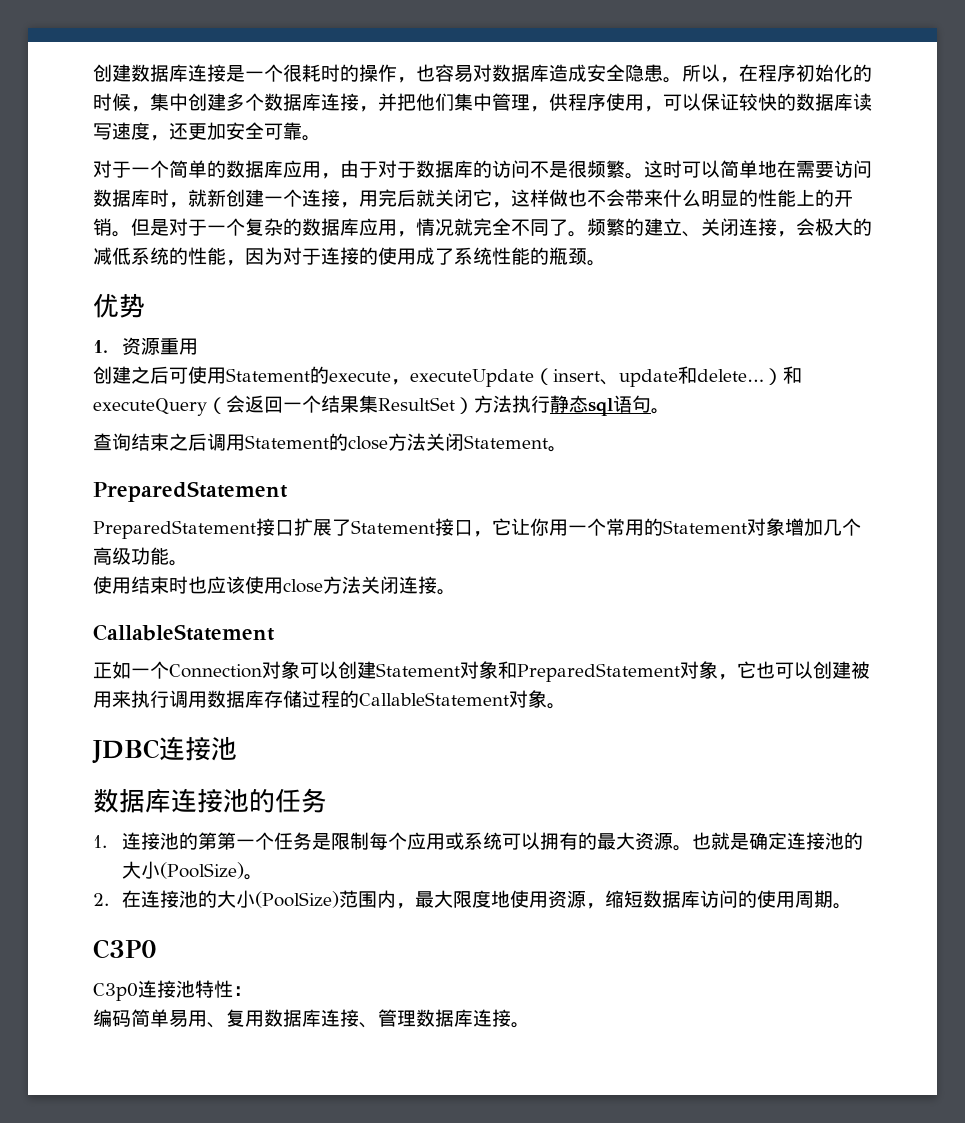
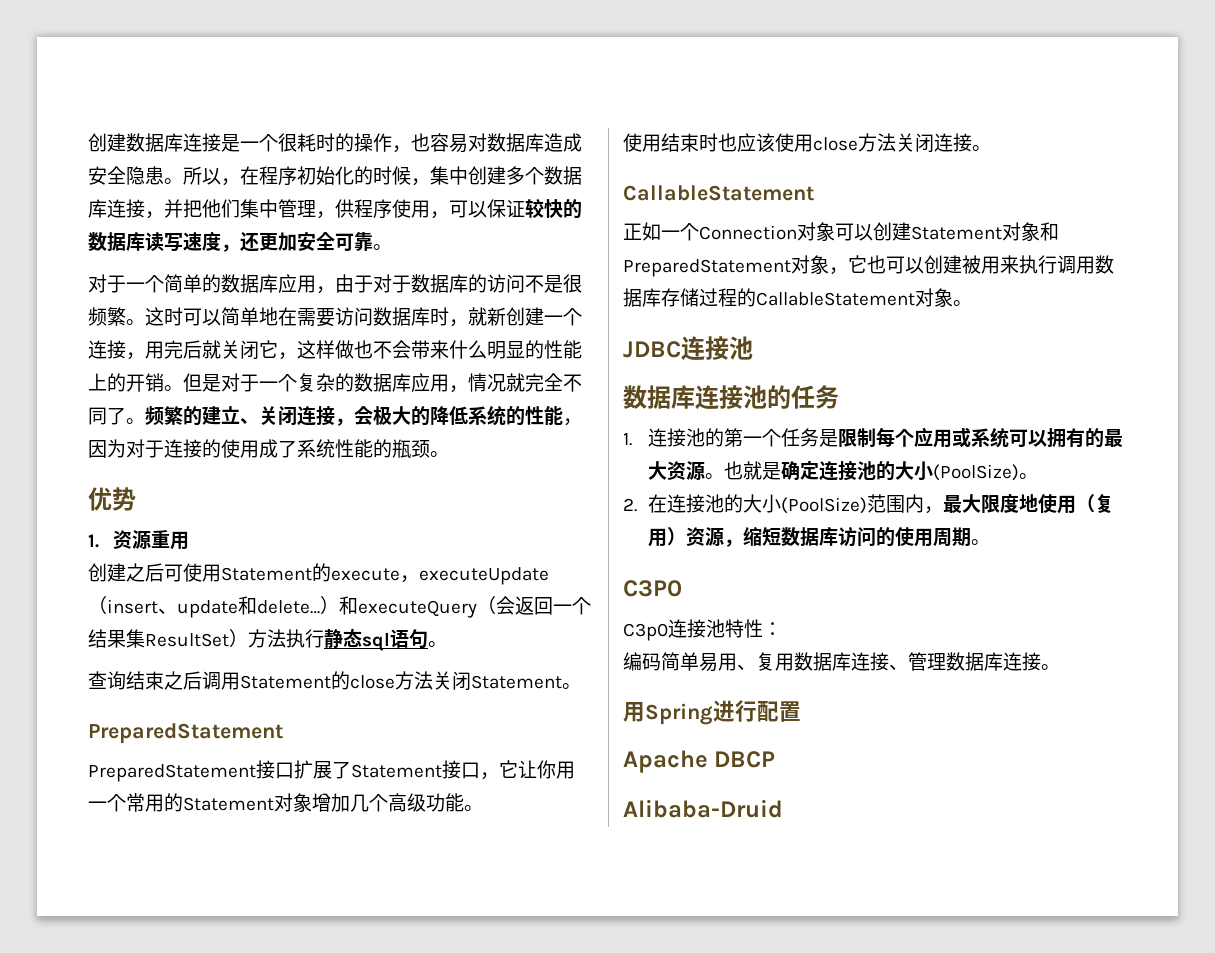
[93,247,112,265] 减 -> [430,406,449,425] 降
[217,832,237,850] 第 -> (744, 437) none
(549, 899) none -> [1076,494,1115,513] [648,527,687,547] （复用）
(530, 1025) none -> [623,700,801,725] [623,750,776,773] [623,799,783,818] // 用Spring进行配置 // Apache DBCP // Alibaba-Druid

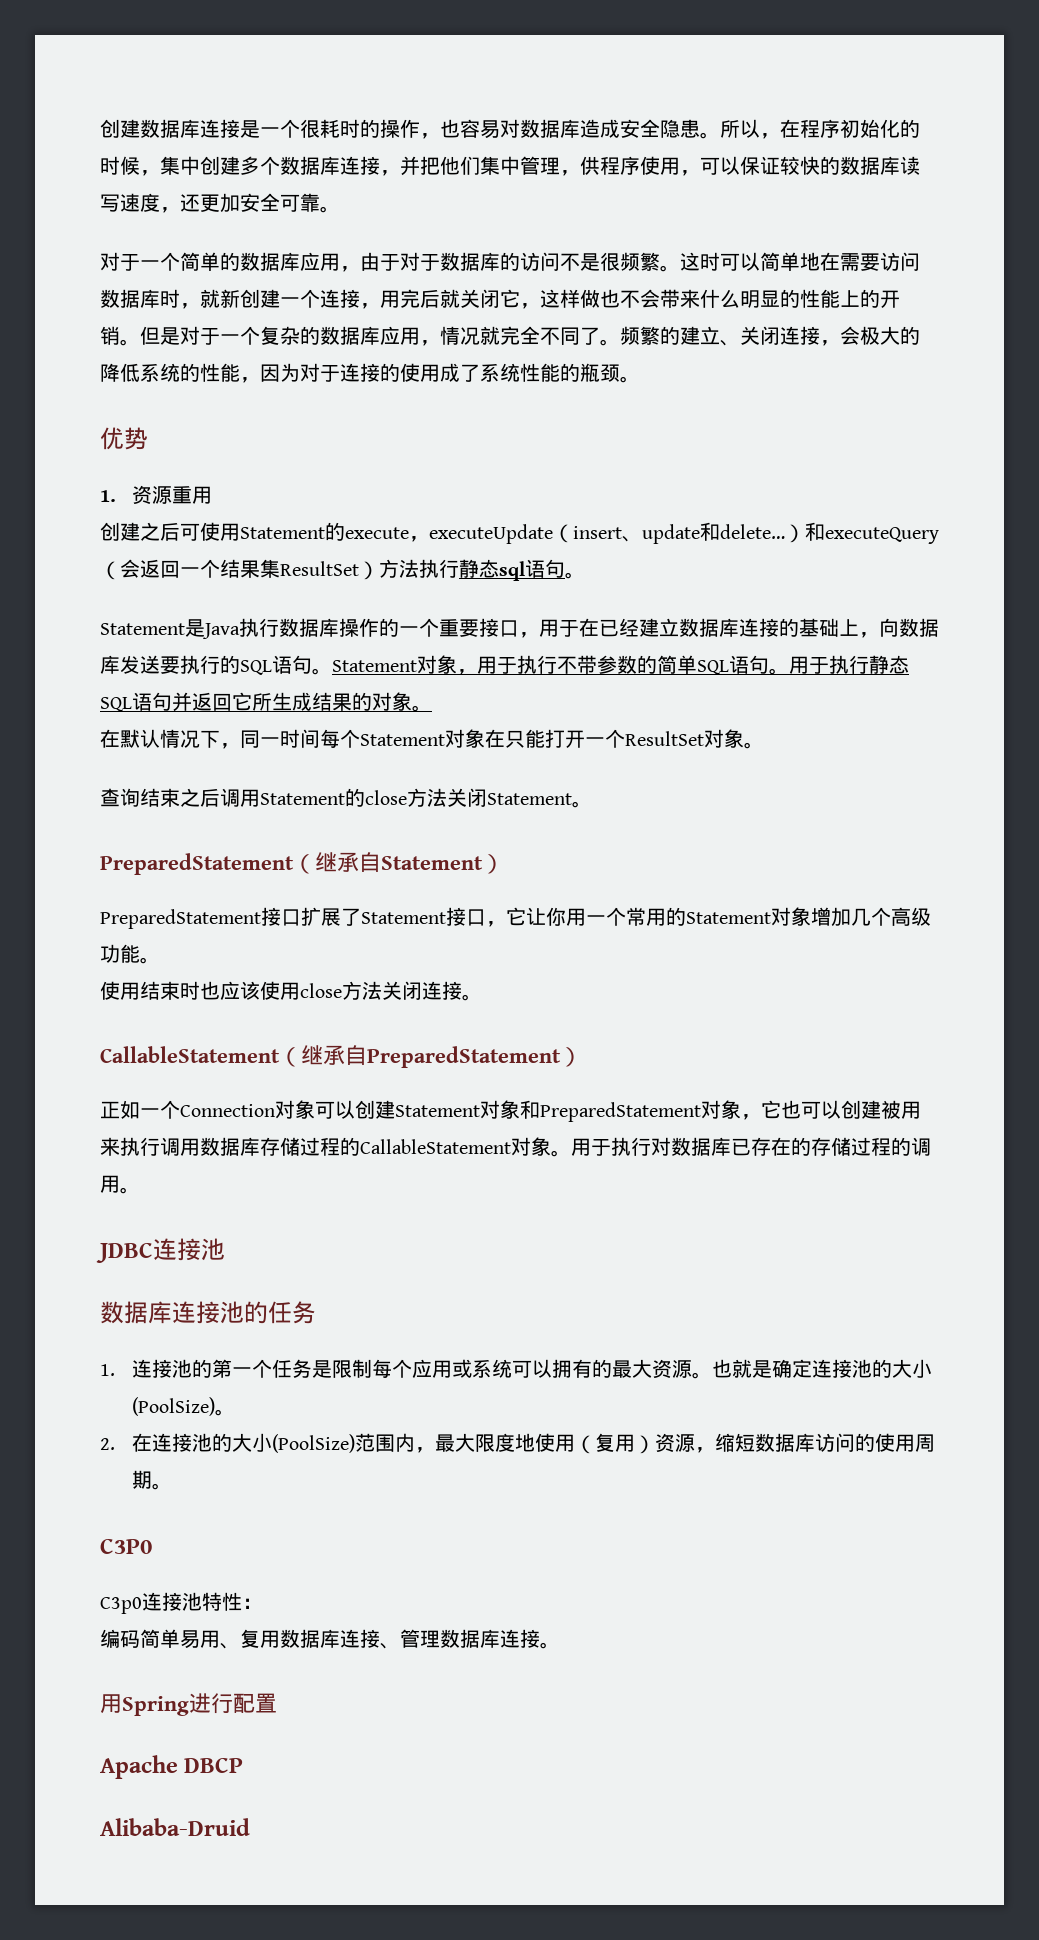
(447, 644) none -> [100,618,939,639] [100,655,909,675] [100,692,432,712] [100,729,764,749] // Statement是Java执行数据库操作的一个重要接口，用于在已经建立数据库连接的基础上，向数据库发送要执行的SQL语句。Statement对象，用于执行不带参数的简单SQL语句。用于执行静态SQL语句并返回它所生成结果的对象。 // 在默认情况下，同一时间每个Statement对象在只能打开一个ResultSet对象。
(283, 733) none -> [293,852,504,874] （继承自Statement）
(814, 193) none -> [279,1045,582,1068] （继承自PreparedStatement）
(972, 303) none -> [571,1137,931,1156] [100,1175,140,1194] 用于执行对数据库已存在的存储过程的调用。

